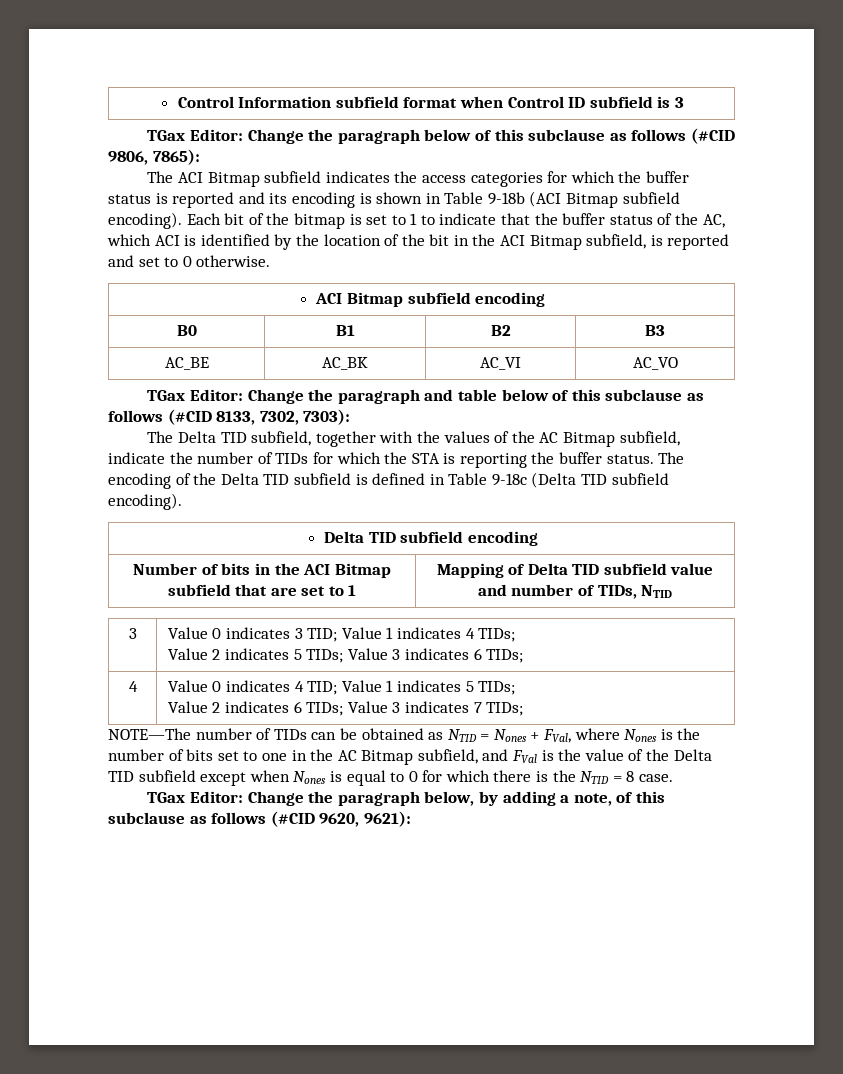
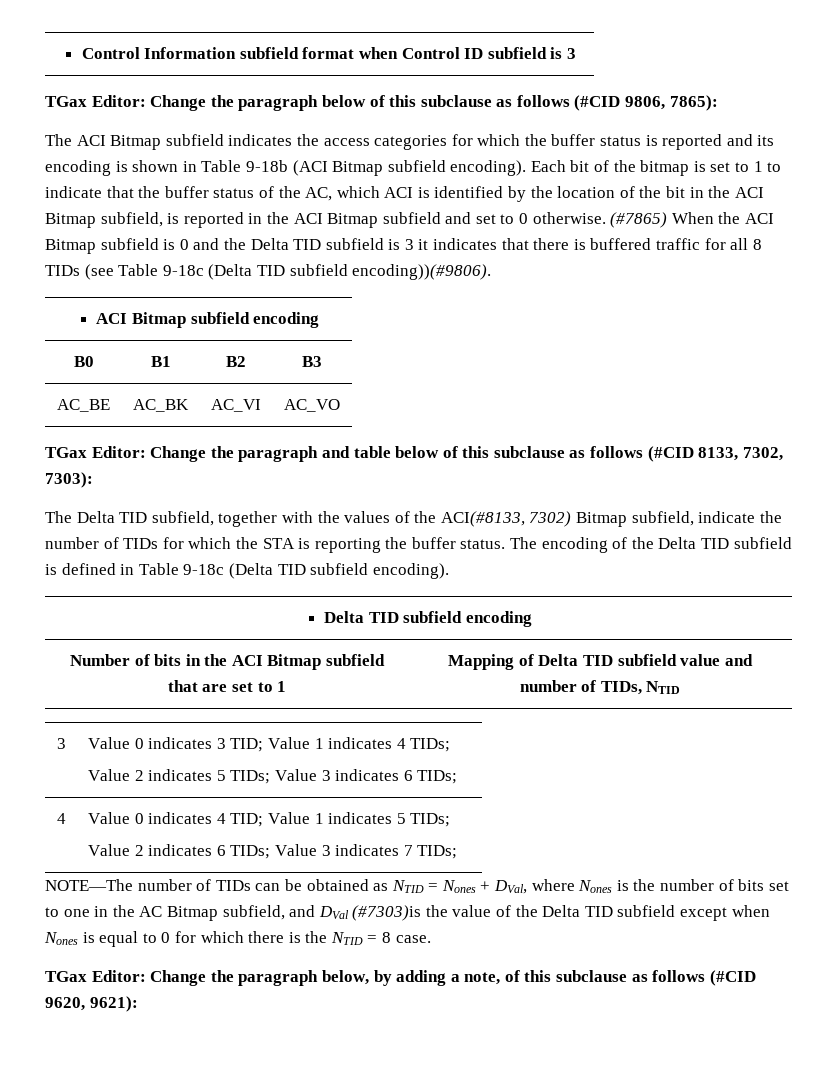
(730, 242) none -> [248,212,441,228] in the ACI Bitmap subfield
(271, 261) none -> [610,212,775,228] [45,238,762,254] [45,264,492,280] (#7865) When the ACI Bitmap subfield is 0 and the Delta TID subfield is 3 it indicates that there is buffered traffic for all 8 TIDs (see Table 9-18c (Delta TID subfield encoding))(#9806).
[539,432,559,443] AC -> [440,511,572,527] ACI(#8133, 7302)
[543,729,572,743] FVal, -> [494,880,528,894] DVal,
[512,750,554,764] FVal is -> [318,905,422,921] DVal (#7303)is

